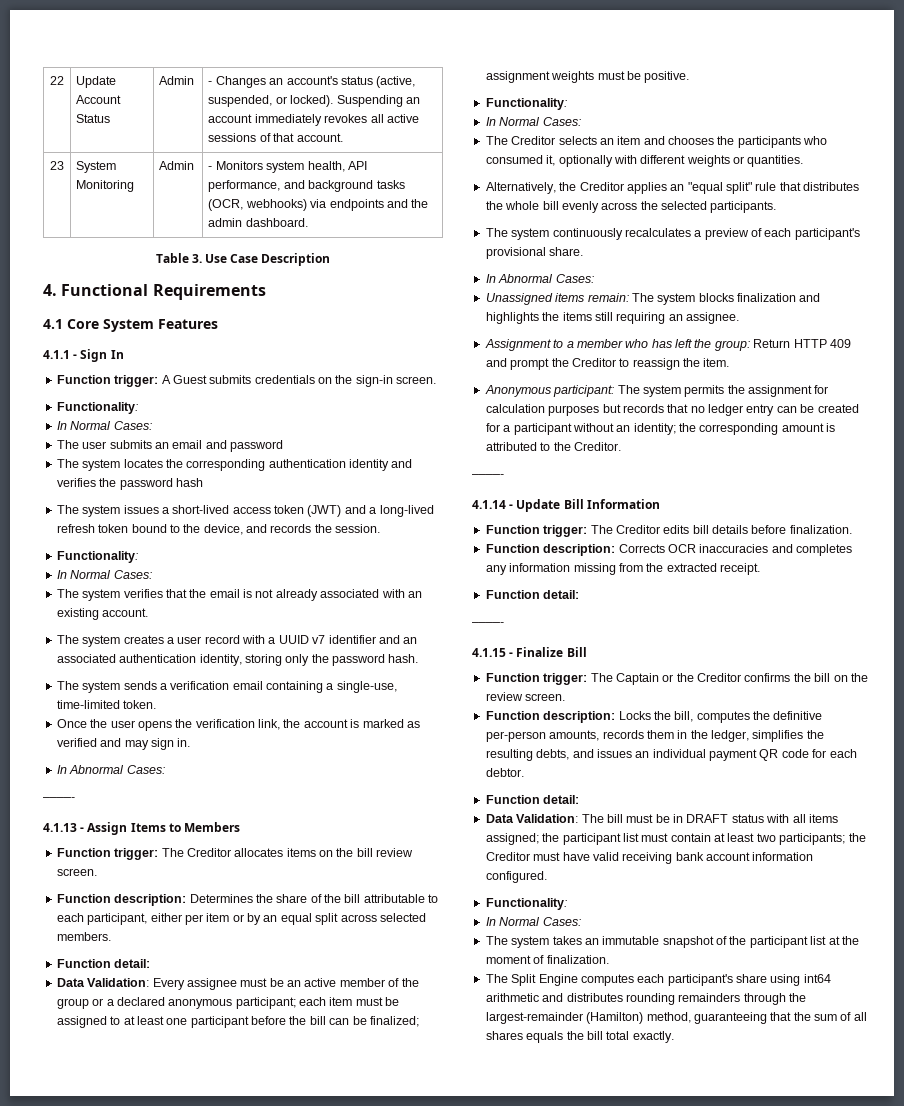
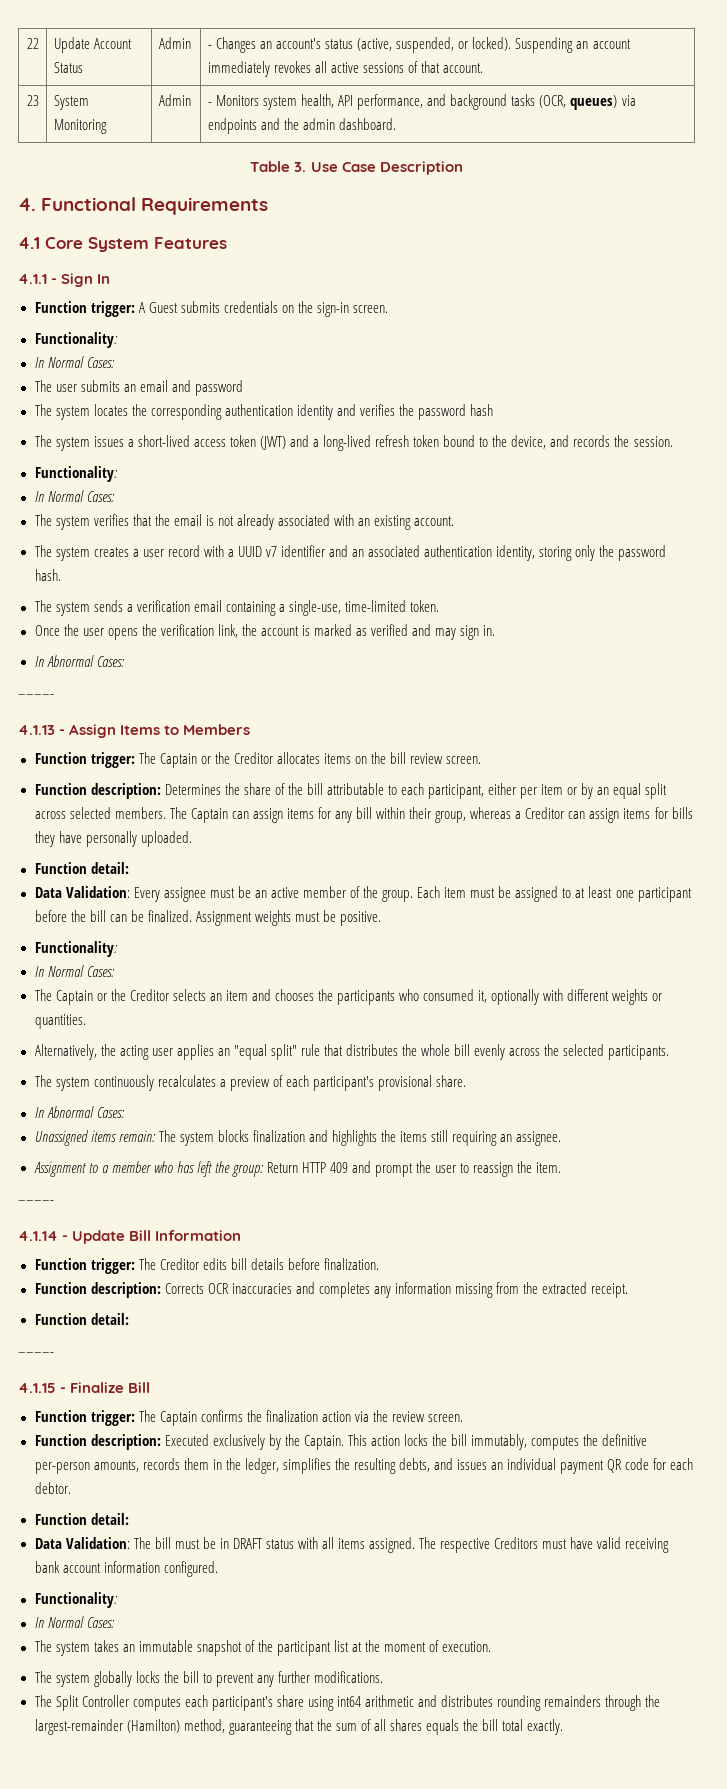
[245,199,307,211] webhooks) -> [570,95,618,110] queues)
(184, 852) none -> [159,752,230,768] Captain or the
(111, 936) none -> [169,807,693,823] [34,831,192,847] The Captain can assign items for any bill within their group, whereas a Creditor can assign items for bills they have personally uploaded.
[56,997,326,1009] group or a declared anonymous participant; each -> [382,886,441,902] group. Each
[369,1016,419,1027] [485,71,550,83] finalized; assignment -> [147,910,252,926] finalized. Assignment
(508, 140) none -> [55,989,126,1005] Captain or the
[579,182,624,191] Creditor -> [119,1045,173,1060] acting user
[571,358,616,367] Creditor -> [435,1165,457,1173] user
[484,385,829,397] [485,404,859,416] [485,423,836,435] [485,442,621,451] // Anonymous participant: The system permits the assignment for calculation purposes but records that no ledger entry can be created for a participant without an identity; the corresponding amount is attributed to the Creditor. -> (562, 1167) none
[662,673,848,682] or the Creditor confirms the bill on -> [200,1410,369,1422] confirms the finalization action via
[618,711,694,722] Locks the bill, -> [164,1434,528,1450] Executed exclusively by the Captain. This action locks the bill immutably,
[485,833,866,845] [485,852,530,861] assigned; the participant list must contain at least two participants; the Creditor -> [369,1537,539,1553] assigned. The respective Creditors
[546,955,609,964] finalization. -> [442,1641,492,1652] [34,1671,384,1687] execution. // The system globally locks the bill to prevent any further modifications.
[538,974,578,986] Engine -> [81,1695,129,1707] Controller

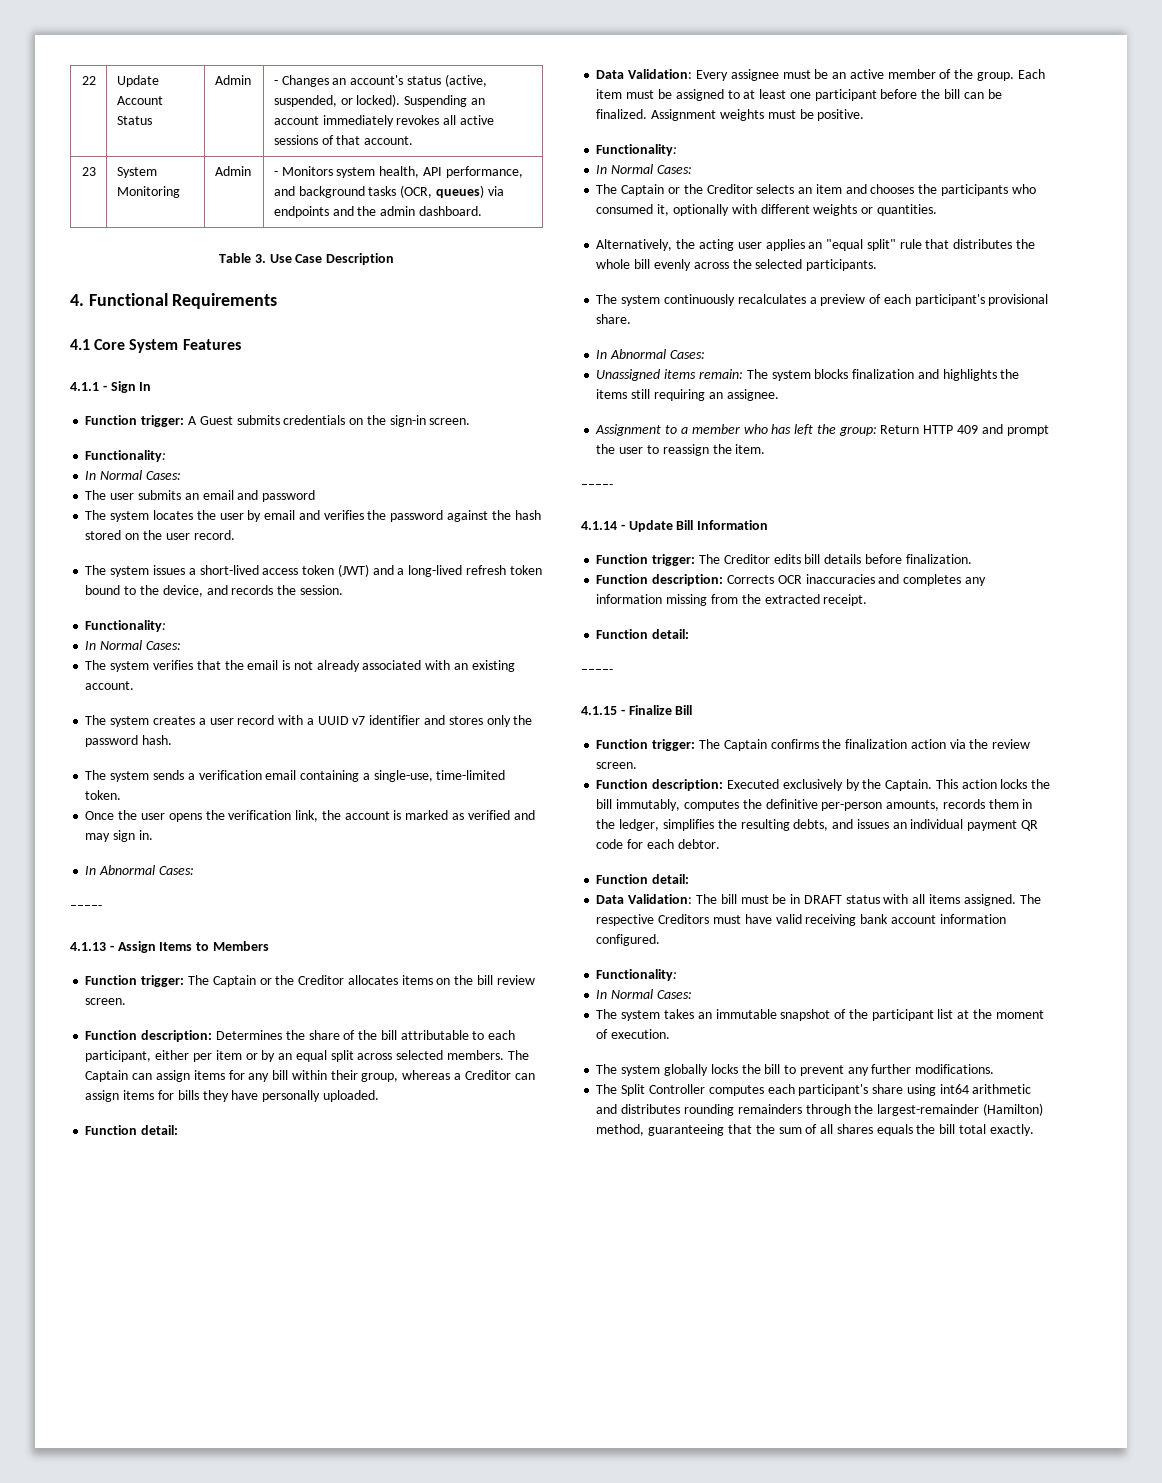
[150,404,333,420] corresponding authentication identity -> [219,510,296,522] user by email
(467, 412) none -> [446,510,511,522] against the
(494, 410) none -> [85,530,235,540] stored on the user record.
[352,545,573,561] an associated authentication identity, storing -> [448,716,483,725] stores

